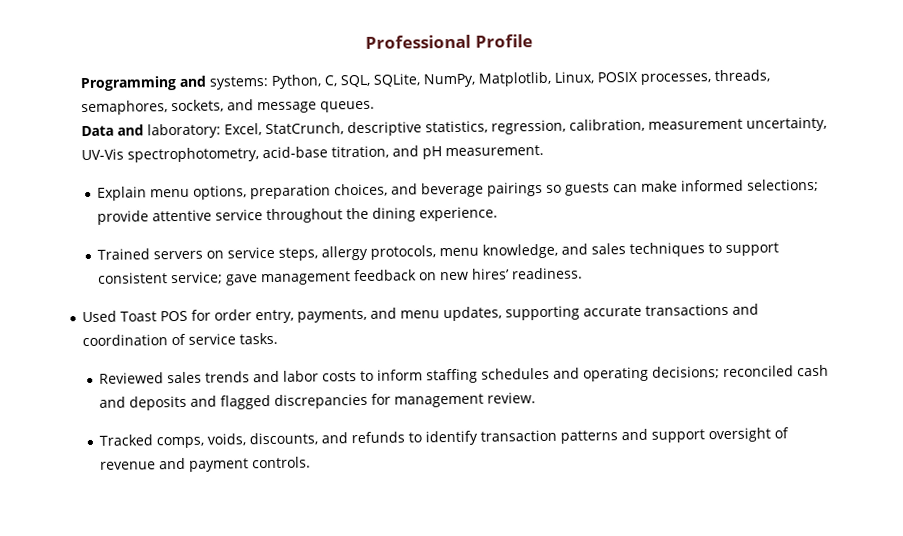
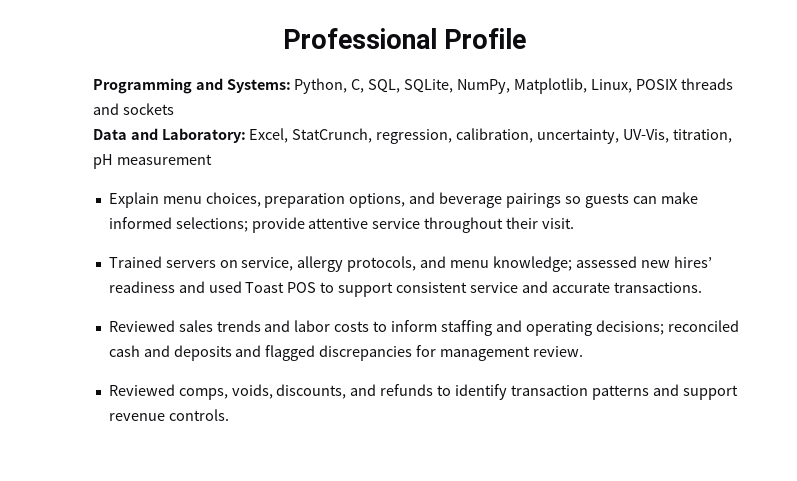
[208,76,269,90] systems: -> [226,79,291,93] Systems:
[639,69,770,85] [80,99,375,116] processes, threads, semaphores, sockets, and message queues. -> [680,78,733,90] [92,103,174,115] threads and sockets
[146,123,221,139] laboratory: -> [161,128,246,143] Laboratory:
[346,116,827,137] [80,144,544,163] descriptive statistics, regression, calibration, measurement uncertainty, UV-Vis spectrophotometry, acid-base titration, and pH measurement. -> [376,128,732,144] [92,154,212,169] regression, calibration, uncertainty, UV-Vis, titration, pH measurement
[193,183,389,200] options, preparation choices, -> [205,192,406,208] choices, preparation options,
[346,206,499,222] the dining experience. -> [506,217,575,229] their visit.
[227,242,780,261] [98,267,584,286] [82,303,760,324] [82,332,279,347] service steps, allergy protocols, menu knowledge, and sales techniques to support consistent service; gave management feedback on new hires’ readiness. // Used Toast POS for order entry, payments, and menu updates, supporting accurate transactions and coordination of service tasks. -> [241,256,712,272] [108,281,702,297] service, allergy protocols, and menu knowledge; assessed new hires’ readiness and used Toast POS to support consistent service and accurate transactions.
[481,367,551,380] schedules -> (493, 328) none
[99,434,154,446] Tracked -> [108,384,175,396] Reviewed
[708,427,790,443] [100,457,250,472] oversight of revenue and payment -> [108,413,165,421] revenue

